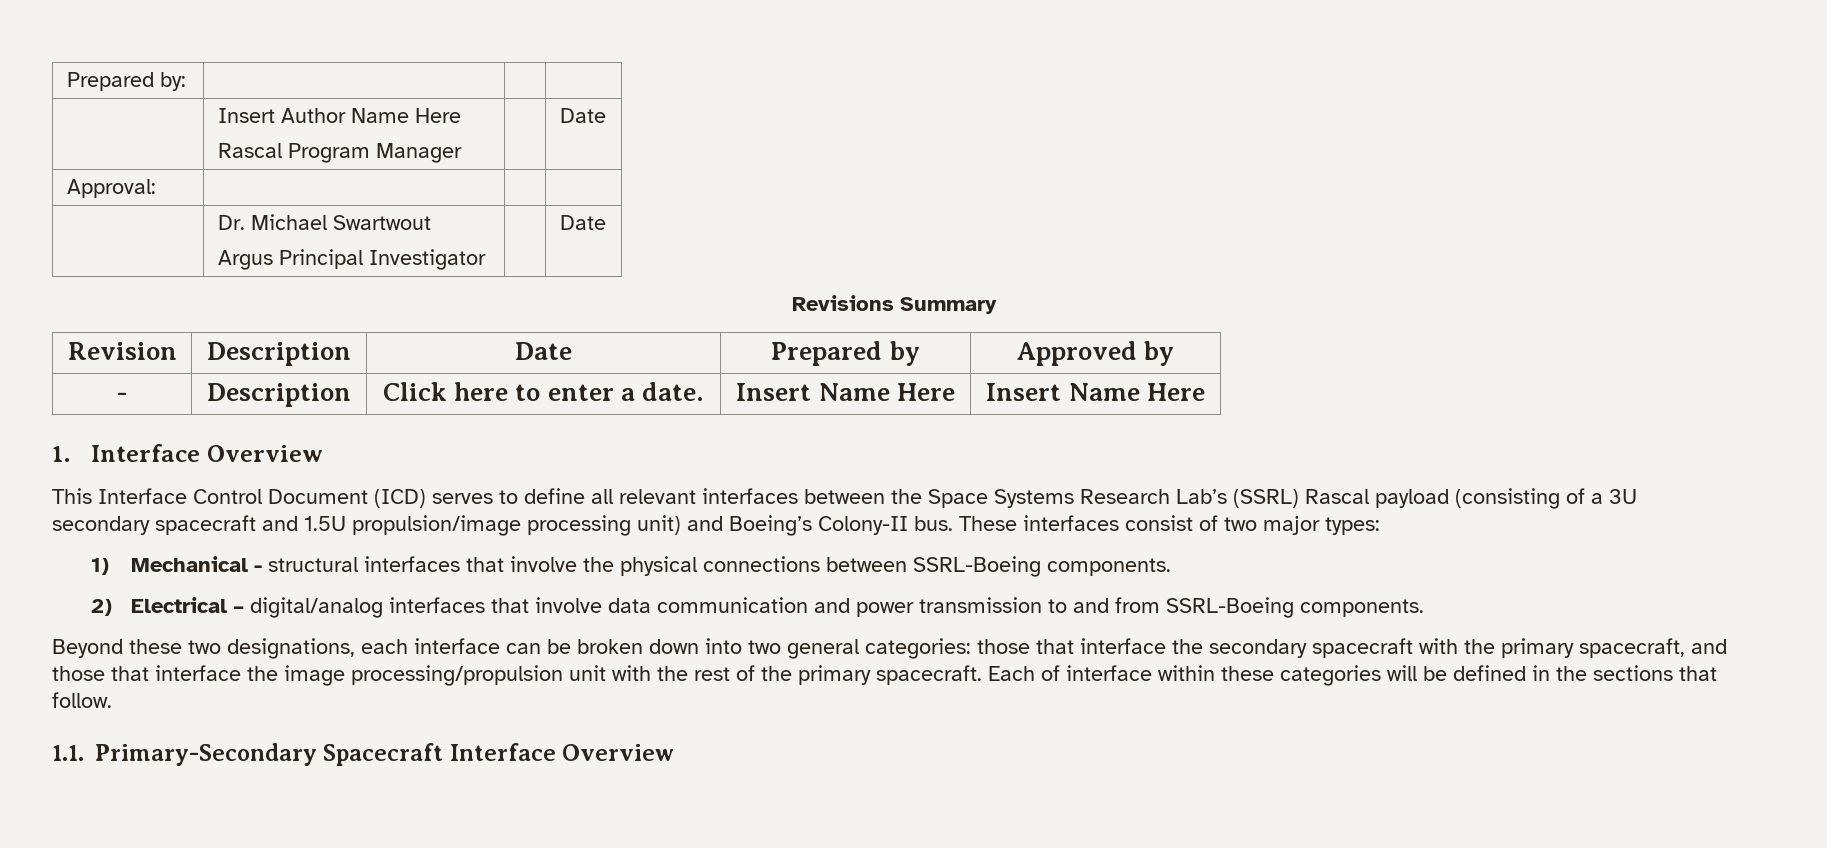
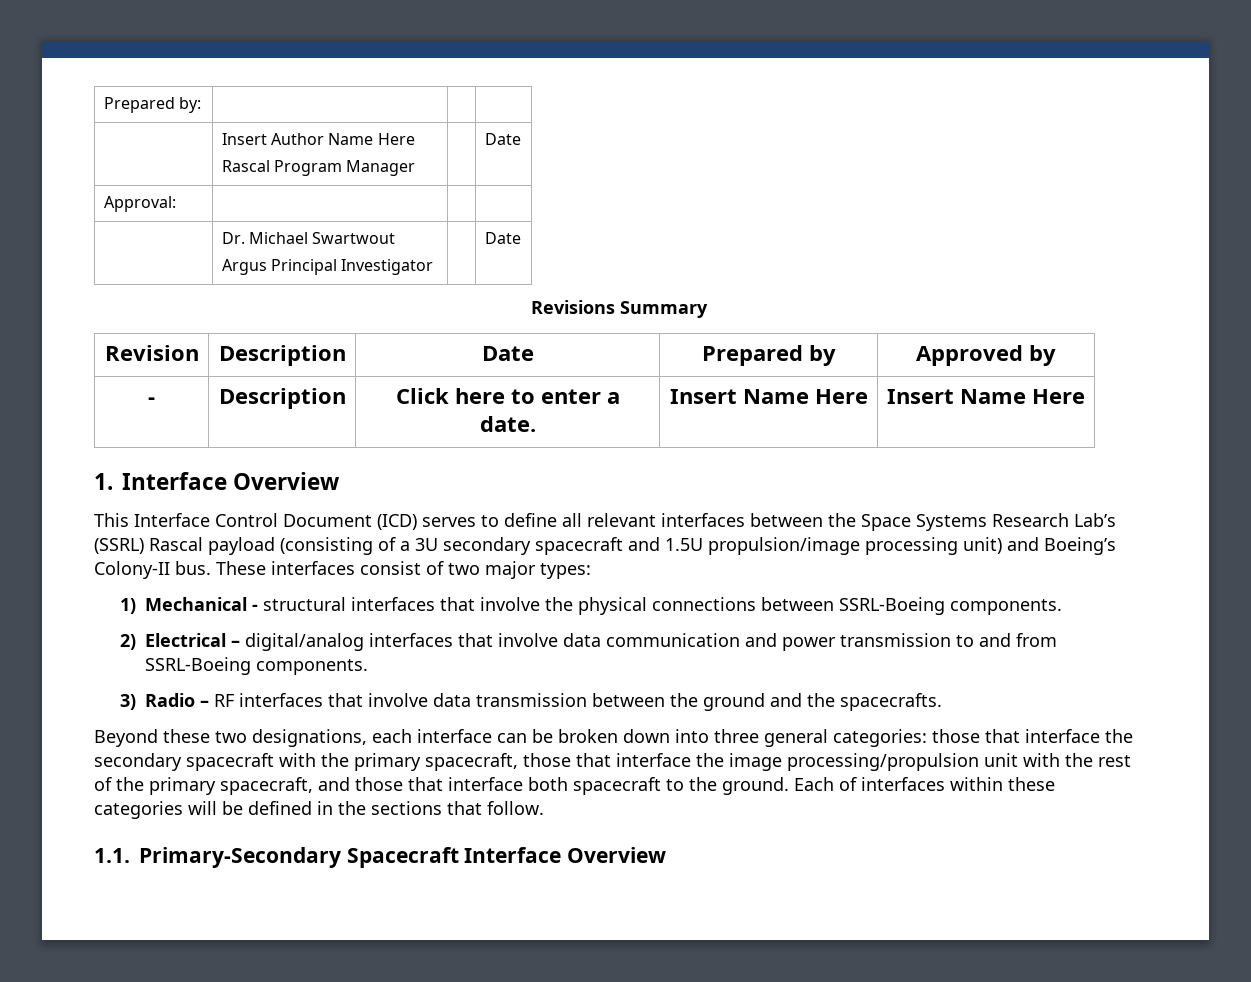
(1424, 608) none -> [119,693,943,711] // 3) Radio – RF interfaces that involve data transmission between the ground and the spacecrafts.
[748,640,781,654] two -> [714,729,759,743] three
[1691,639,1727,654] and -> (518, 762) none
[876,665,982,685] spacecraft. -> [220,777,789,795] spacecraft, and those that interface both spacecraft to the ground.
[1066,665,1152,681] interface -> [861,777,945,791] interfaces

